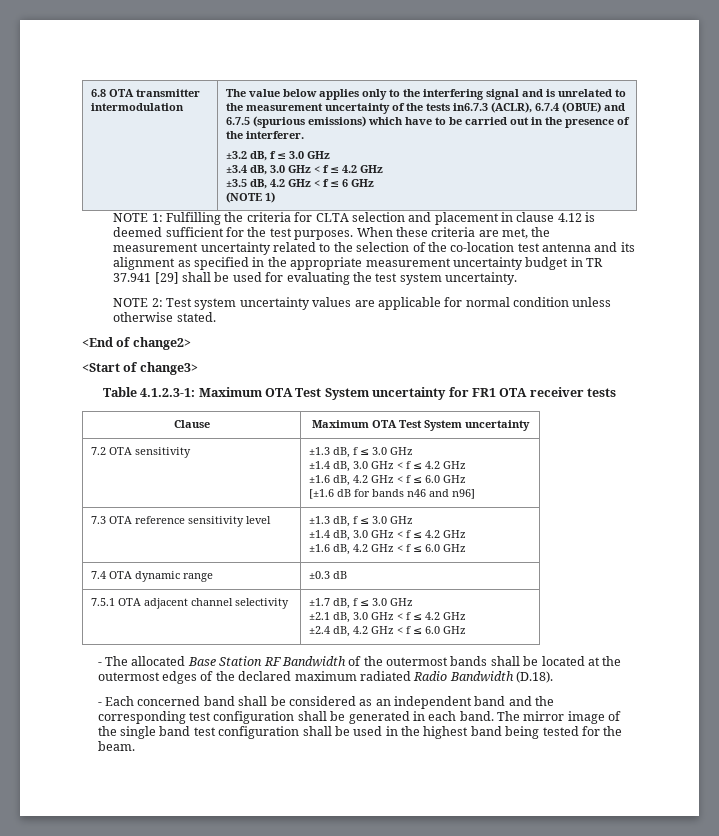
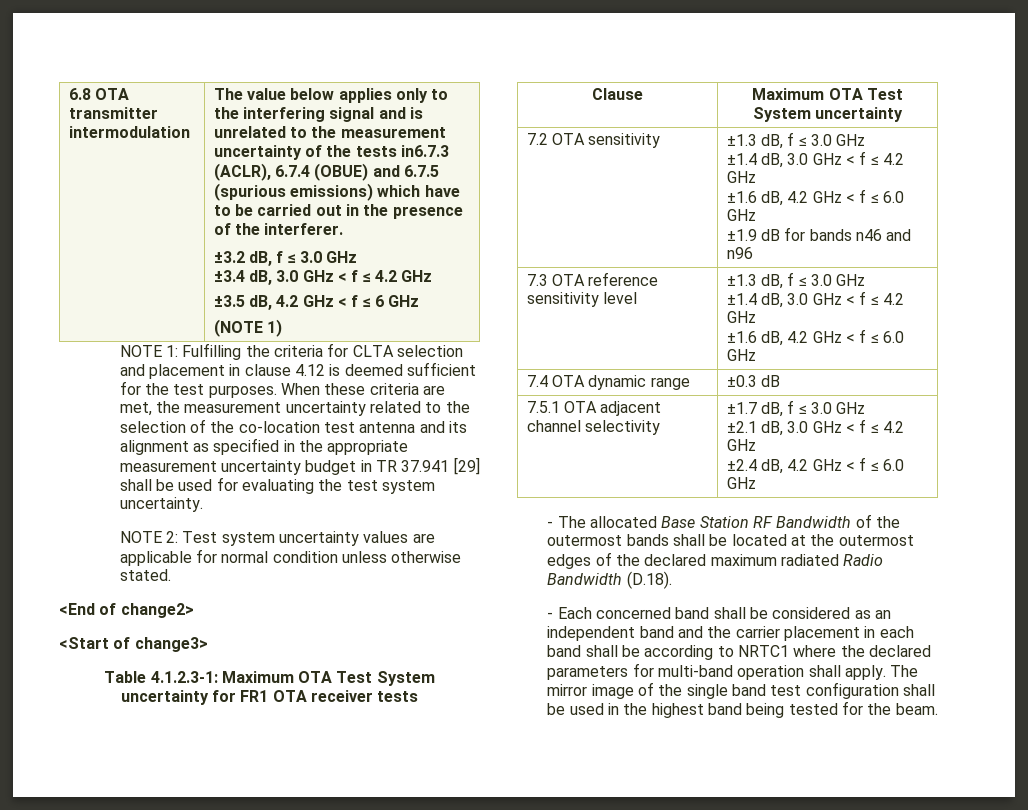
[308,489,334,499] [±1.6 -> [726,229,757,241] ±1.9
[451,489,475,499] n96] -> [726,247,753,259] n96
[97,711,494,724] corresponding test configuration shall be generated in each band. -> [735,626,914,641] [547,645,931,660] [547,663,886,680] carrier placement in each band shall be according to NRTC1 where the declared parameters for multi-band operation shall apply.

